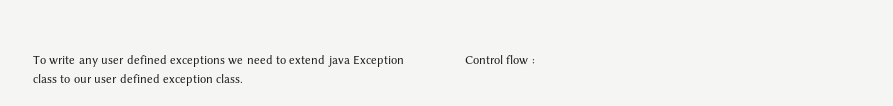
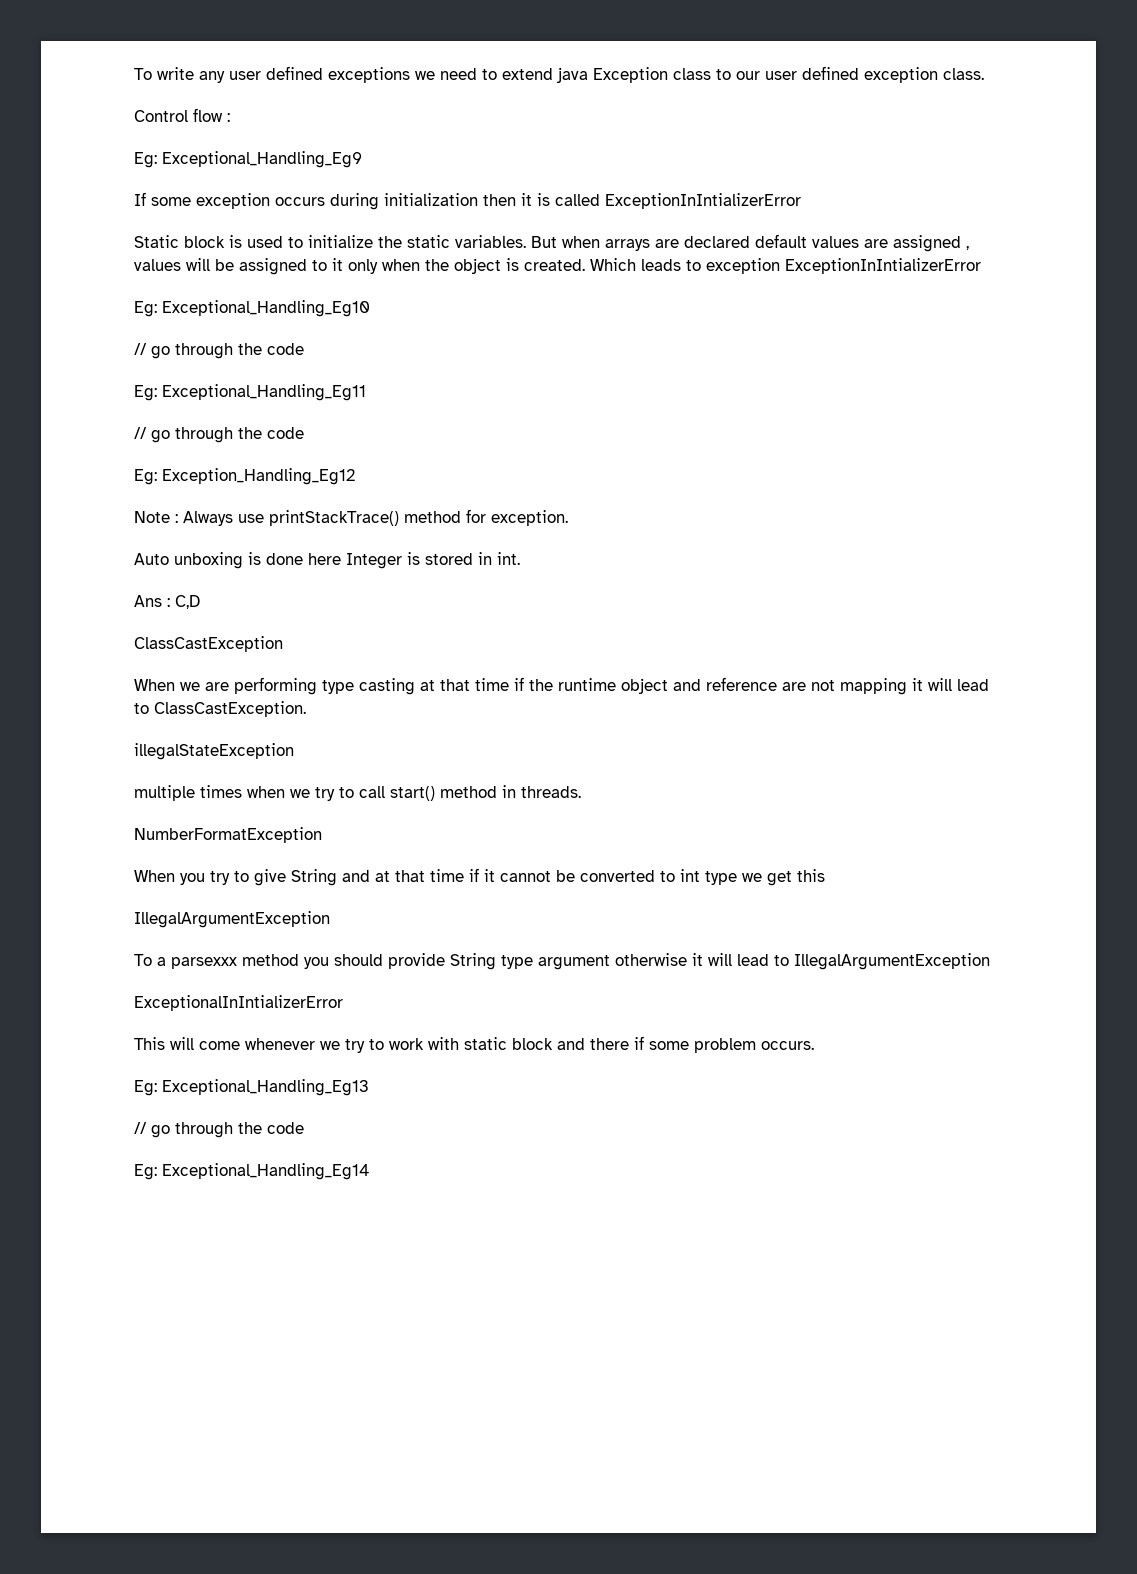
(535, 61) none -> [134,151,362,168] [134,192,801,210] [134,234,969,252] [134,258,981,275] [134,300,370,317] [134,343,304,359] [134,384,366,401] [134,427,304,443] [134,468,355,485] [134,509,568,526] [134,552,520,569] [134,595,200,609] [134,636,283,652] [134,677,989,695] [134,701,306,717] [134,743,294,760] [134,785,581,801] [134,827,322,843] [134,868,825,886] [134,911,330,928] [134,953,990,970] [134,995,343,1011] [134,1036,814,1053] [134,1079,369,1096] [134,1122,304,1138] [134,1163,369,1180] // Eg: Exceptional_Handling_Eg9 // If some exception occurs during initialization then it is called ExceptionInIntializerError // Static block is used to initialize the static variables. But when arrays are declared default values are assigned , values will be assigned to it only when the object is created. Which leads to exception ExceptionInIntializerError // Eg: Exceptional_Handling_Eg10 // // go through the code // Eg: Exceptional_Handling_Eg11 // // go through the code // Eg: Exception_Handling_Eg12 // Note : Always use printStackTrace() method for exception. // Auto unboxing is done here Integer is stored in int. // Ans : C,D // ClassCastException // When we are performing type casting at that time if the runtime object and reference are not mapping it will lead to ClassCastException. // illegalStateException // multiple times when we try to call start() method in threads. // NumberFormatException // When you try to give String and at that time if it cannot be converted to int type we get this // IllegalArgumentException // To a parsexxx method you should provide String type argument otherwise it will lead to IllegalArgumentException // ExceptionalInIntializerError // This will come whenever we try to work with static block and there if some problem occurs. // Eg: Exceptional_Handling_Eg13 // // go through the code // Eg: Exceptional_Handling_Eg14

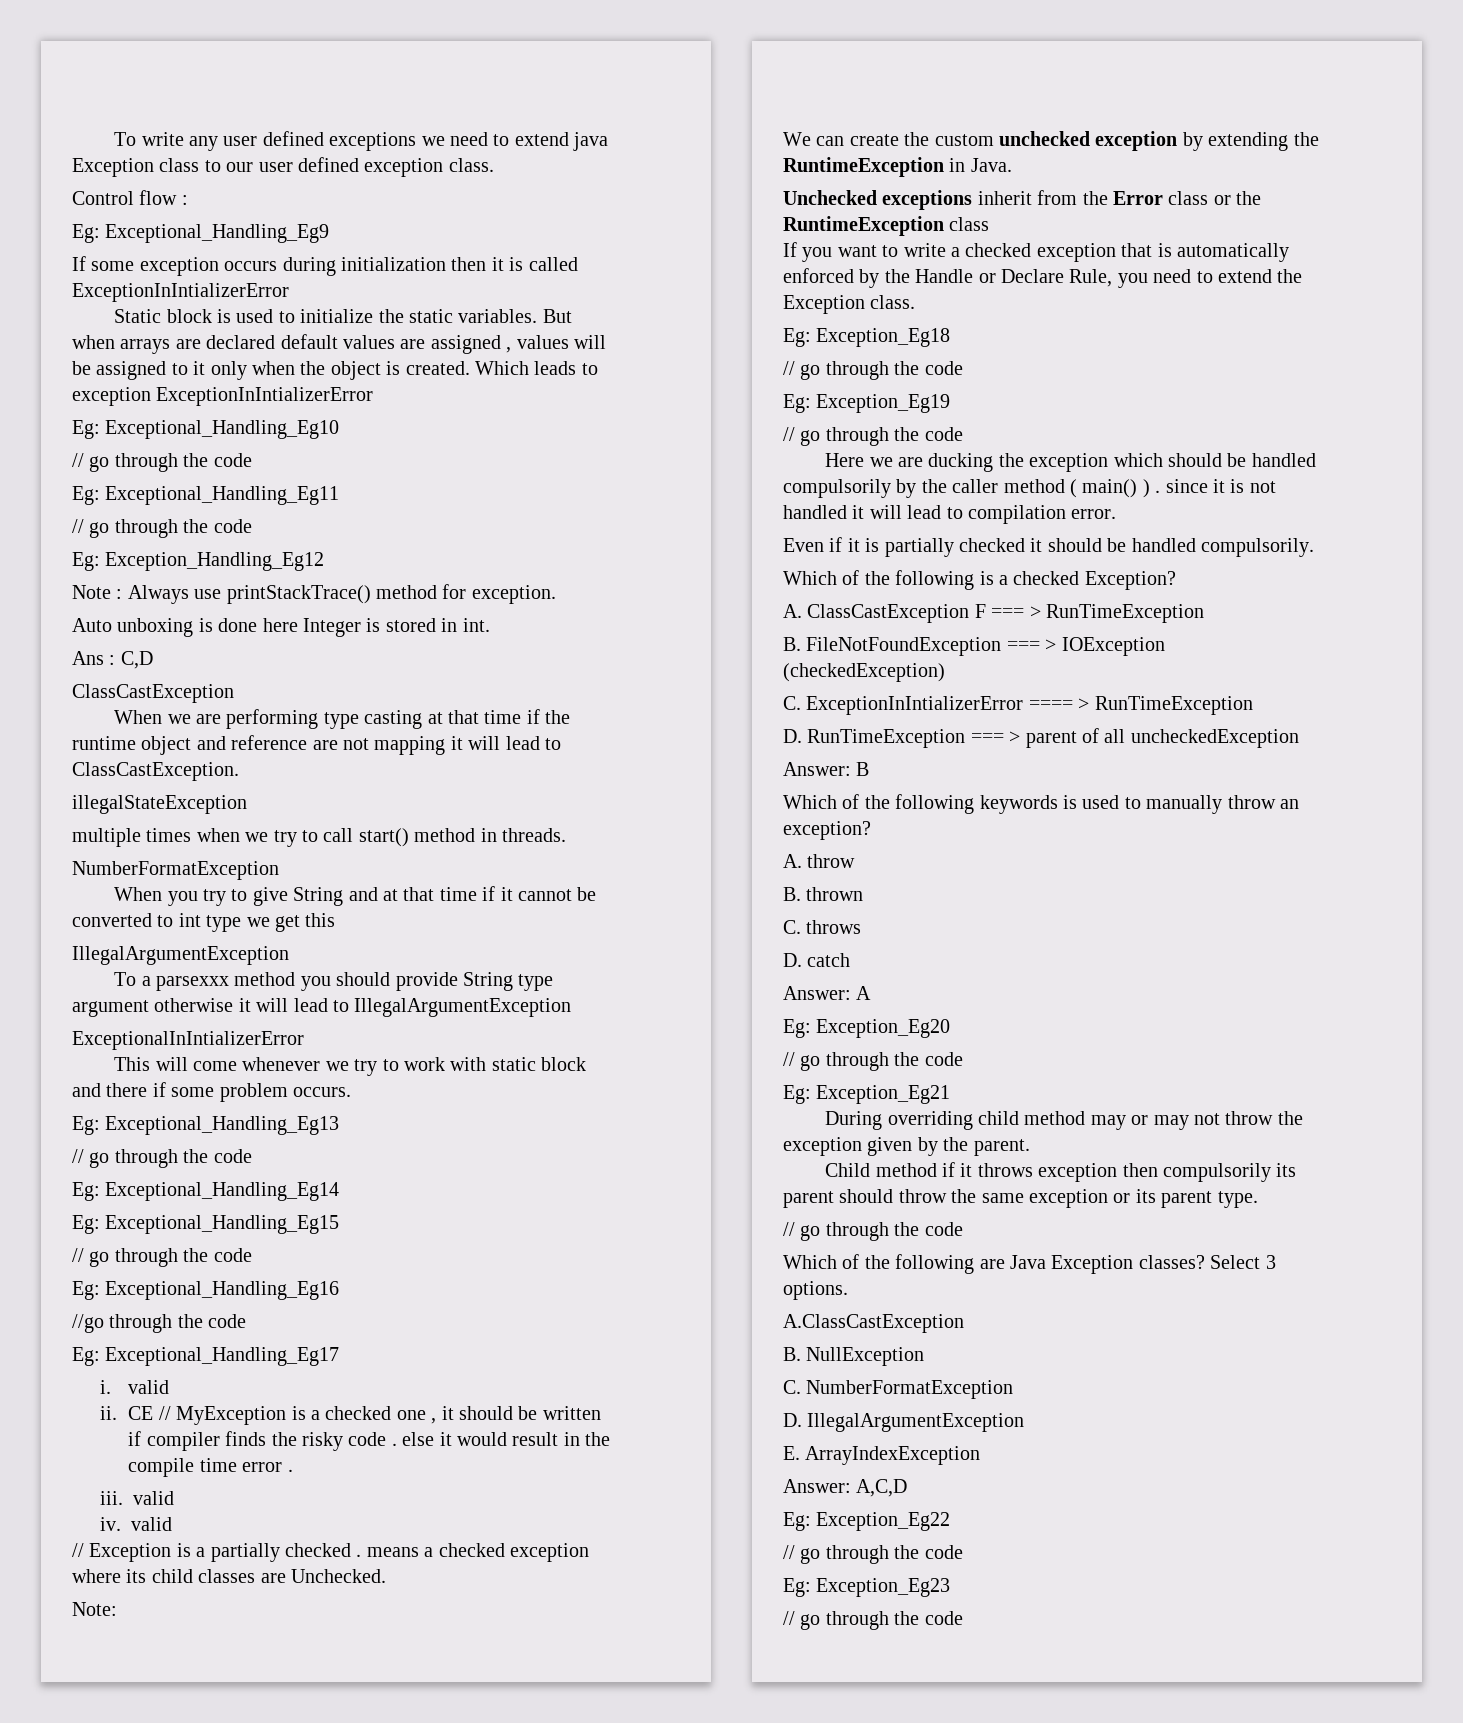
(369, 1171) none -> [72,1215,340,1234] [72,1248,252,1267] [72,1281,340,1300] [72,1314,247,1333] [72,1347,340,1366] [100,1380,170,1394] [100,1406,601,1425] [128,1431,611,1451] [128,1458,293,1477] [100,1491,175,1505] [100,1517,173,1531] [72,1543,589,1562] [72,1569,386,1583] [72,1602,117,1616] [783,131,1319,151] [783,157,1012,177] [783,190,1262,210] [783,216,990,236] [783,242,1289,262] [783,268,1303,288] [783,295,916,314] [783,328,951,347] [783,361,963,380] [783,394,951,413] [783,427,963,446] [825,453,1316,472] [783,479,1276,498] [783,505,1117,524] [783,537,1314,557] [783,570,1176,590] [783,604,1204,623] [783,637,1165,656] [783,663,945,682] [783,696,1253,715] [783,728,1299,748] [783,762,870,776] [783,794,1299,814] [783,821,871,840] [783,854,856,868] [783,887,864,901] [783,920,862,934] [783,953,851,967] [783,986,872,1000] [783,1019,951,1038] [783,1052,963,1071] [783,1085,951,1104] [825,1111,1303,1130] [783,1137,1030,1156] [825,1162,1297,1182] [783,1189,1258,1208] [783,1222,963,1241] [783,1254,1276,1274] [783,1281,848,1300] [783,1314,964,1333] [783,1347,925,1366] [783,1380,1014,1399] [783,1413,1025,1432] [783,1446,981,1465] [783,1479,908,1497] [783,1512,951,1531] [783,1545,963,1564] [783,1578,951,1597] [783,1611,963,1630] // Eg: Exceptional_Handling_Eg15 // // go through the code // Eg: Exceptional_Handling_Eg16 // //go through the code // Eg: Exceptional_Handling_Eg17 // i. valid // ii. CE // MyException is a checked one , it should be written if compiler finds the risky code . else it would result in the compile time error . // iii. valid // iv. valid // // Exception is a partially checked . means a checked exception where its child classes are Unchecked. // Note: // We can create the custom unchecked exception by extending the RuntimeException in Java. // Unchecked exceptions inherit from the Error class or the RuntimeException class // If you want to write a checked exception that is automatically enforced by the Handle or Declare Rule, you need to extend the Exception class. // Eg: Exception_Eg18 // // go through the code // Eg: Exception_Eg19 // // go through the code // Here we are ducking the exception which should be handled compulsorily by the caller method ( main() ) . since it is not handled it will lead to compilation error. // Even if it is partially checked it should be handled compulsorily. // Which of the following is a checked Exception? // A. ClassCastException F === > RunTimeException // B. FileNotFoundException === > IOException (checkedException) // C. ExceptionInIntializerError ==== > RunTimeException // D. RunTimeException === > parent of all uncheckedException // Answer: B // Which of the following keywords is used to manually throw an exception? // A. throw // B. thrown // C. throws // D. catch // Answer: A // Eg: Exception_Eg20 // // go through the code // Eg: Exception_Eg21 // During overriding child method may or may not throw the exception given by the parent. // Child method if it throws exception then compulsorily its parent should throw the same exception or its parent type. // // go through the code // Which of the following are Java Exception classes? Select 3 options. // A.ClassCastException // B. NullException // C. NumberFormatException // D. IllegalArgumentException // E. ArrayIndexException // Answer: A,C,D // Eg: Exception_Eg22 // // go through the code // Eg: Exception_Eg23 // // go through the code

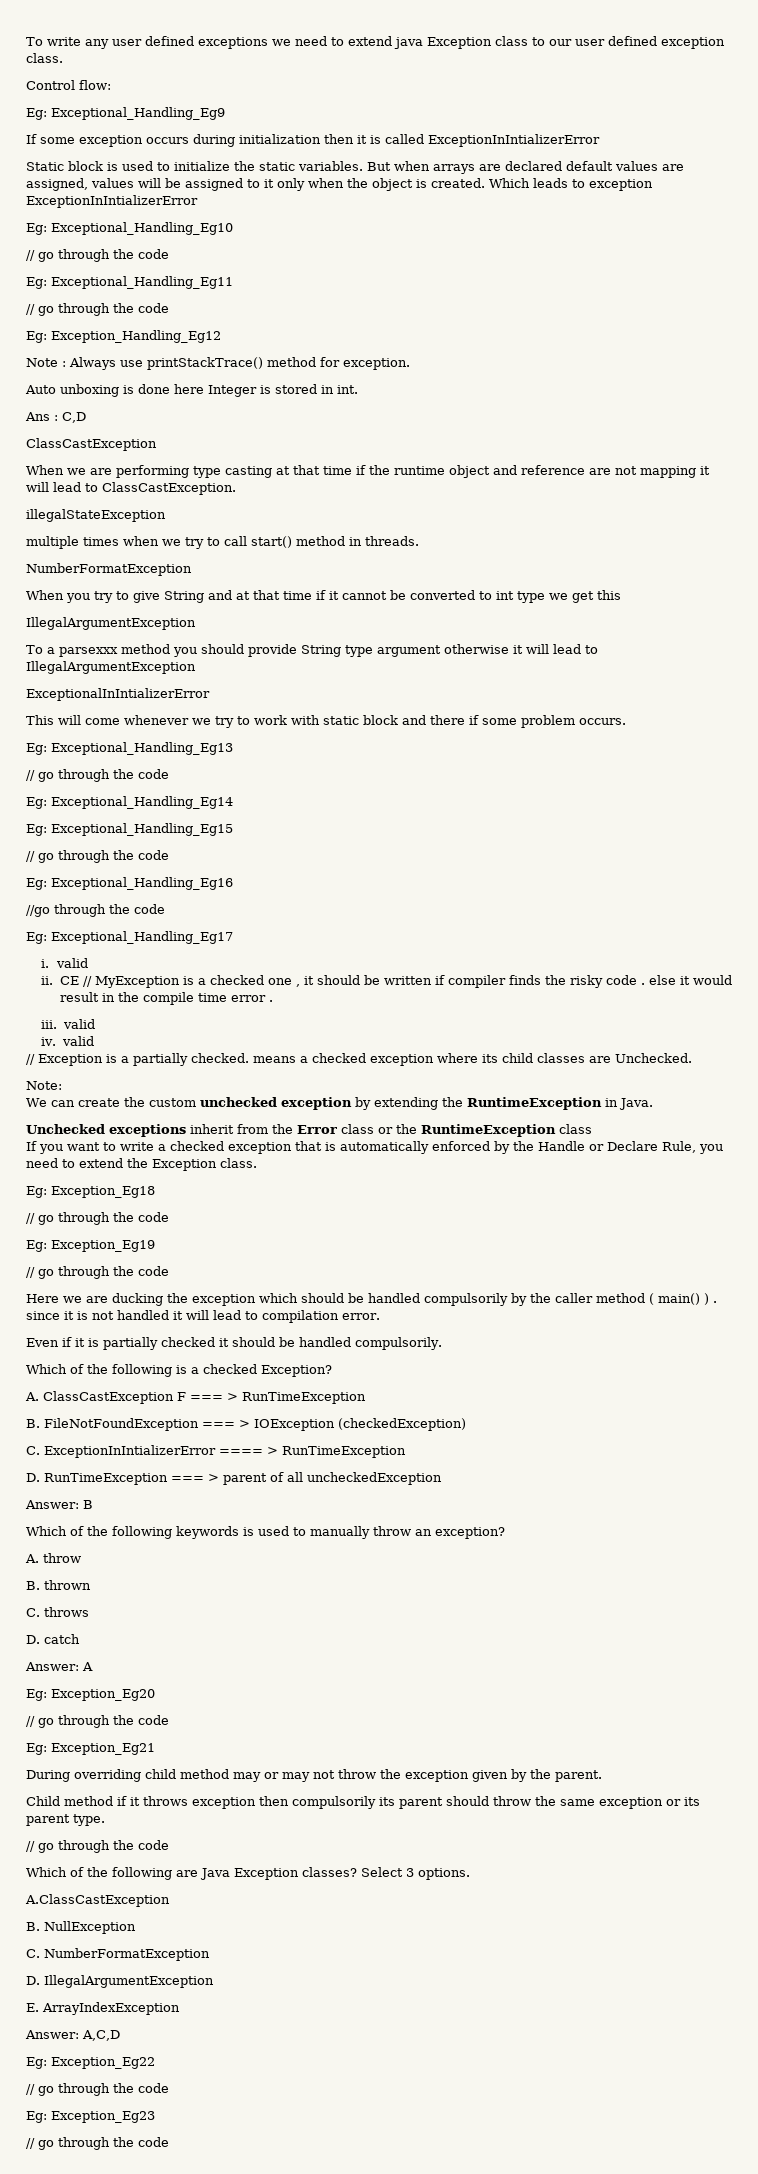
[139,190,188,205] flow : -> [79,80,111,90] flow:
[430,335,512,354] assigned , -> [26,178,88,191] assigned,
[285,1543,362,1557] checked . -> [191,1053,249,1063] checked.

